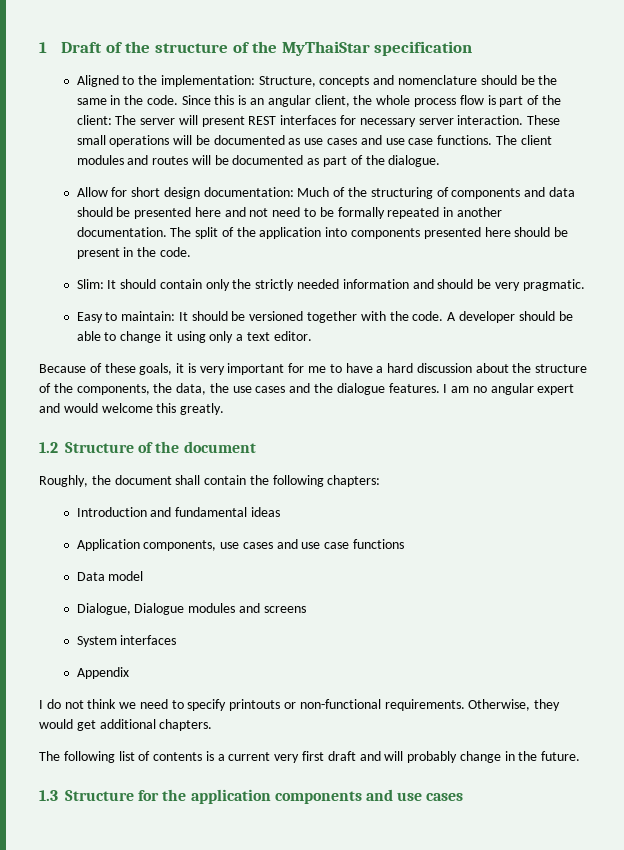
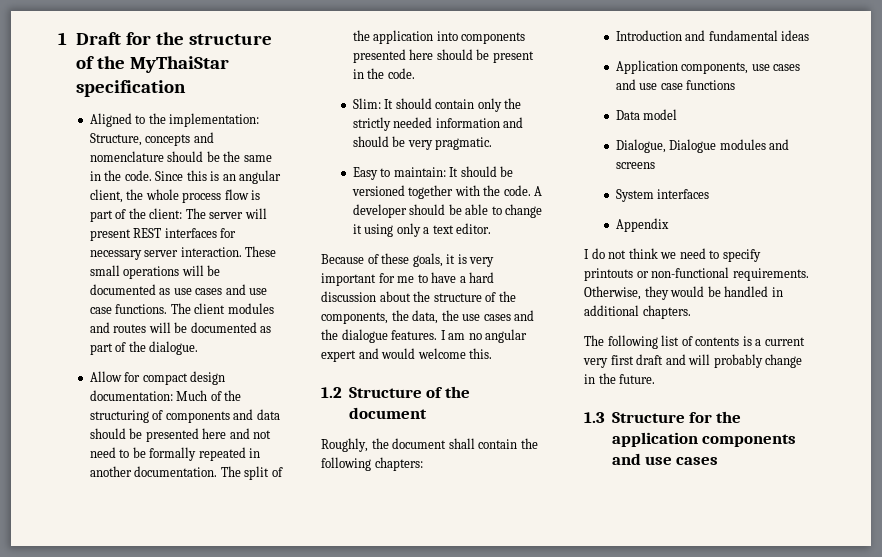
[105,42,123,53] of -> [125,32,151,45] for
[131,187,161,197] short -> [142,373,188,385] compact
[156,403,225,415] this greatly. -> [469,348,493,359] this.
[76,720,96,731] get -> [707,286,783,297] be handled in

